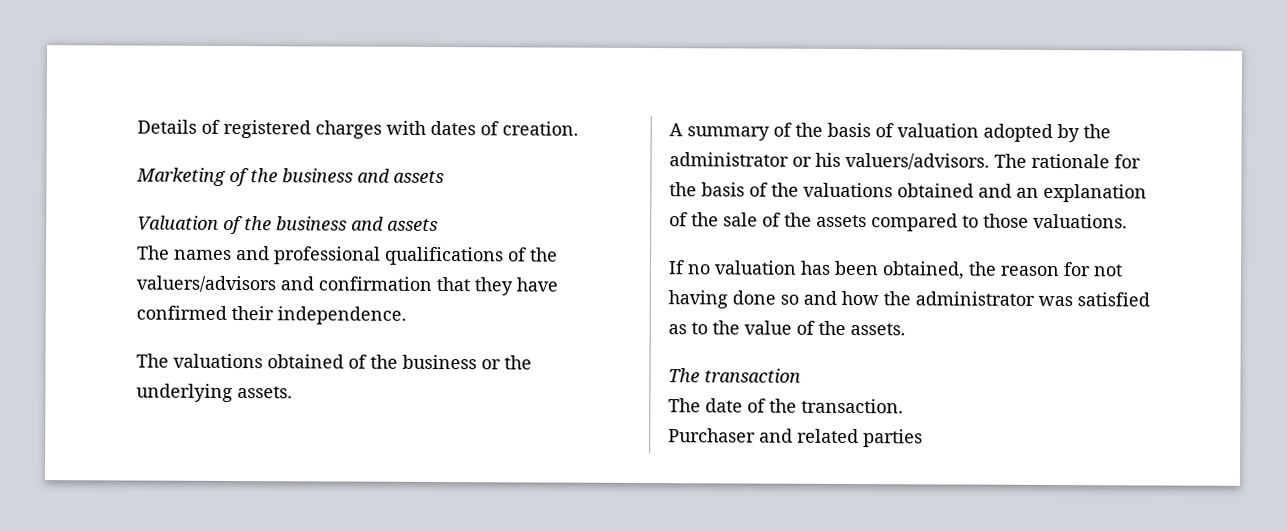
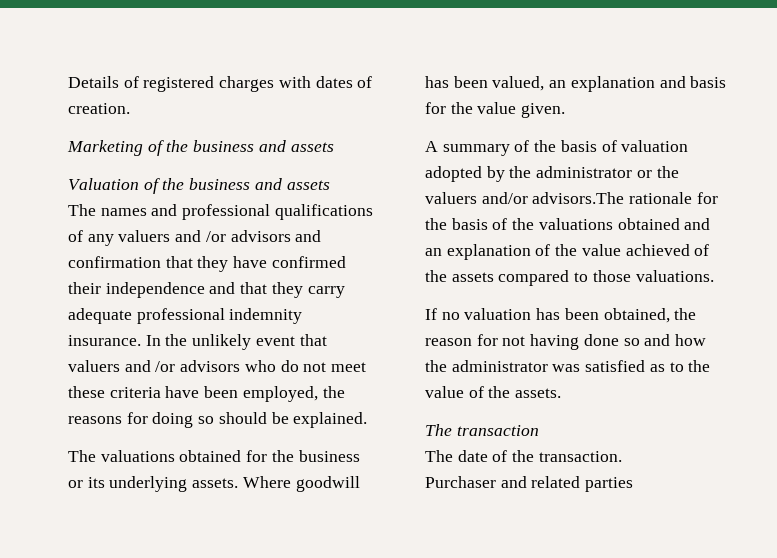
[530,247,558,262] [136,275,276,293] the valuers/advisors -> [87,230,291,246] any valuers and /or advisors
[277,306,407,325] independence. -> [105,282,345,298] [68,308,303,324] [68,334,327,350] [68,360,367,372] [68,386,345,402] [68,412,368,428] independence and that they carry adequate professional indemnity insurance. In the unlikely event that valuers and /or advisors who do not meet these criteria have been employed, the reasons for doing so should be explained.
[348,354,367,369] of -> [246,450,268,462] for
[504,355,532,370] the -> [87,477,105,488] its
(293, 392) none -> [242,476,360,492] [425,76,727,92] [425,102,566,118] Where goodwill has been valued, an explanation and basis for the value given.
[815,152,1027,170] his valuers/advisors. The -> [656,166,679,178] [425,192,625,204] the valuers and/or advisors.The
[723,212,758,227] sale -> [581,244,690,256] value achieved

